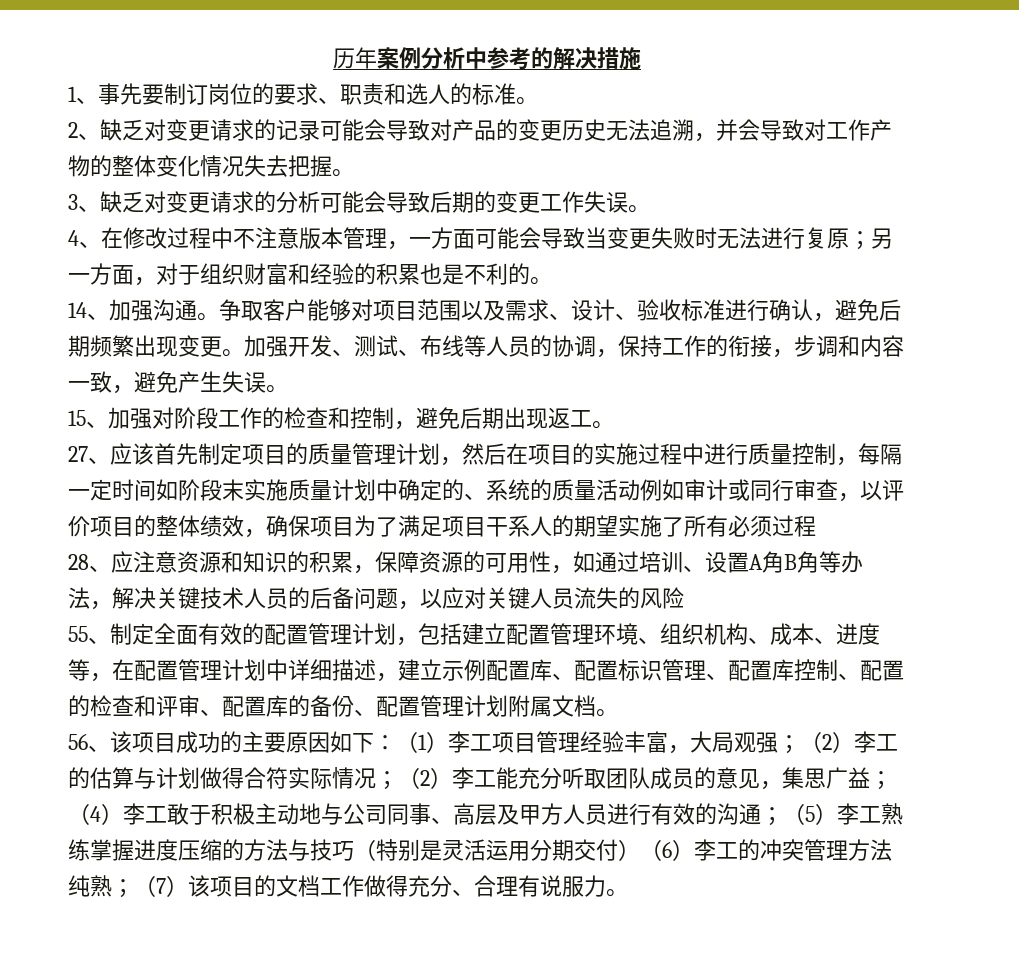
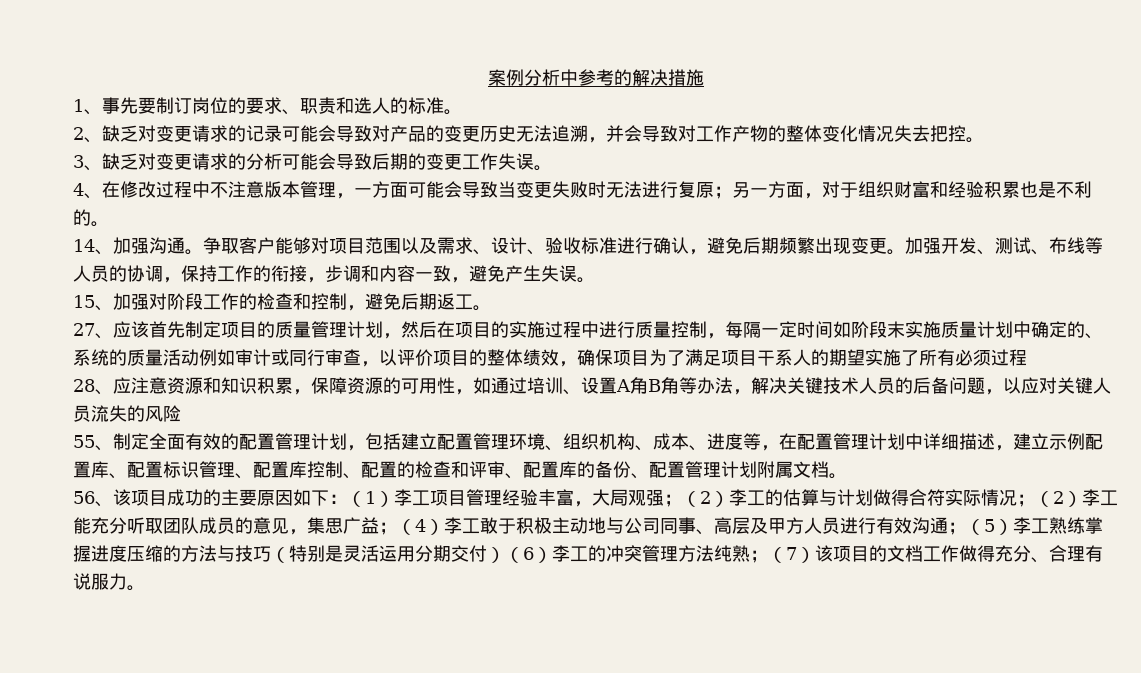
[333,47,377,69] 历年 -> (487, 77) none
[310,155,332,177] 握 -> [948,125,966,142] 控
[354,263,376,285] 的 -> (984, 189) none
[504,407,548,429] 出现 -> (437, 301) none
[287,551,309,573] 的 -> (257, 385) none
[695,803,717,825] 的 -> (912, 525) none

